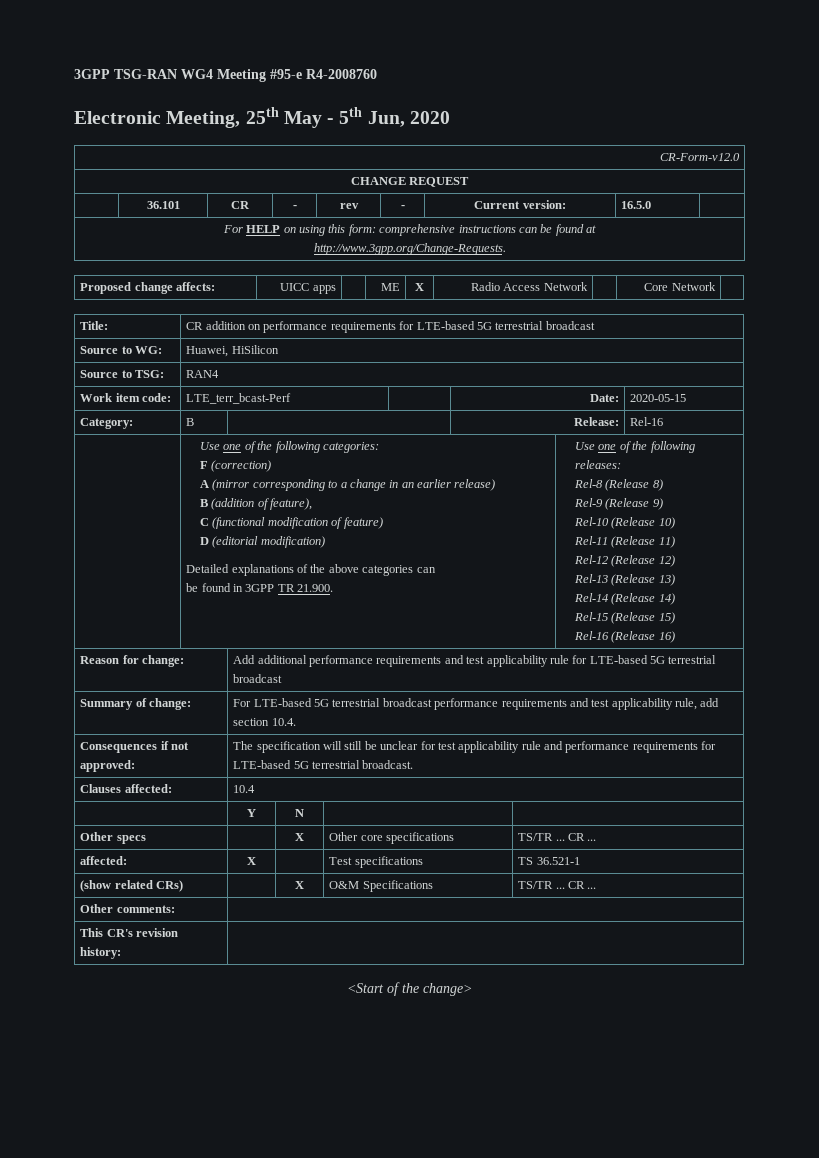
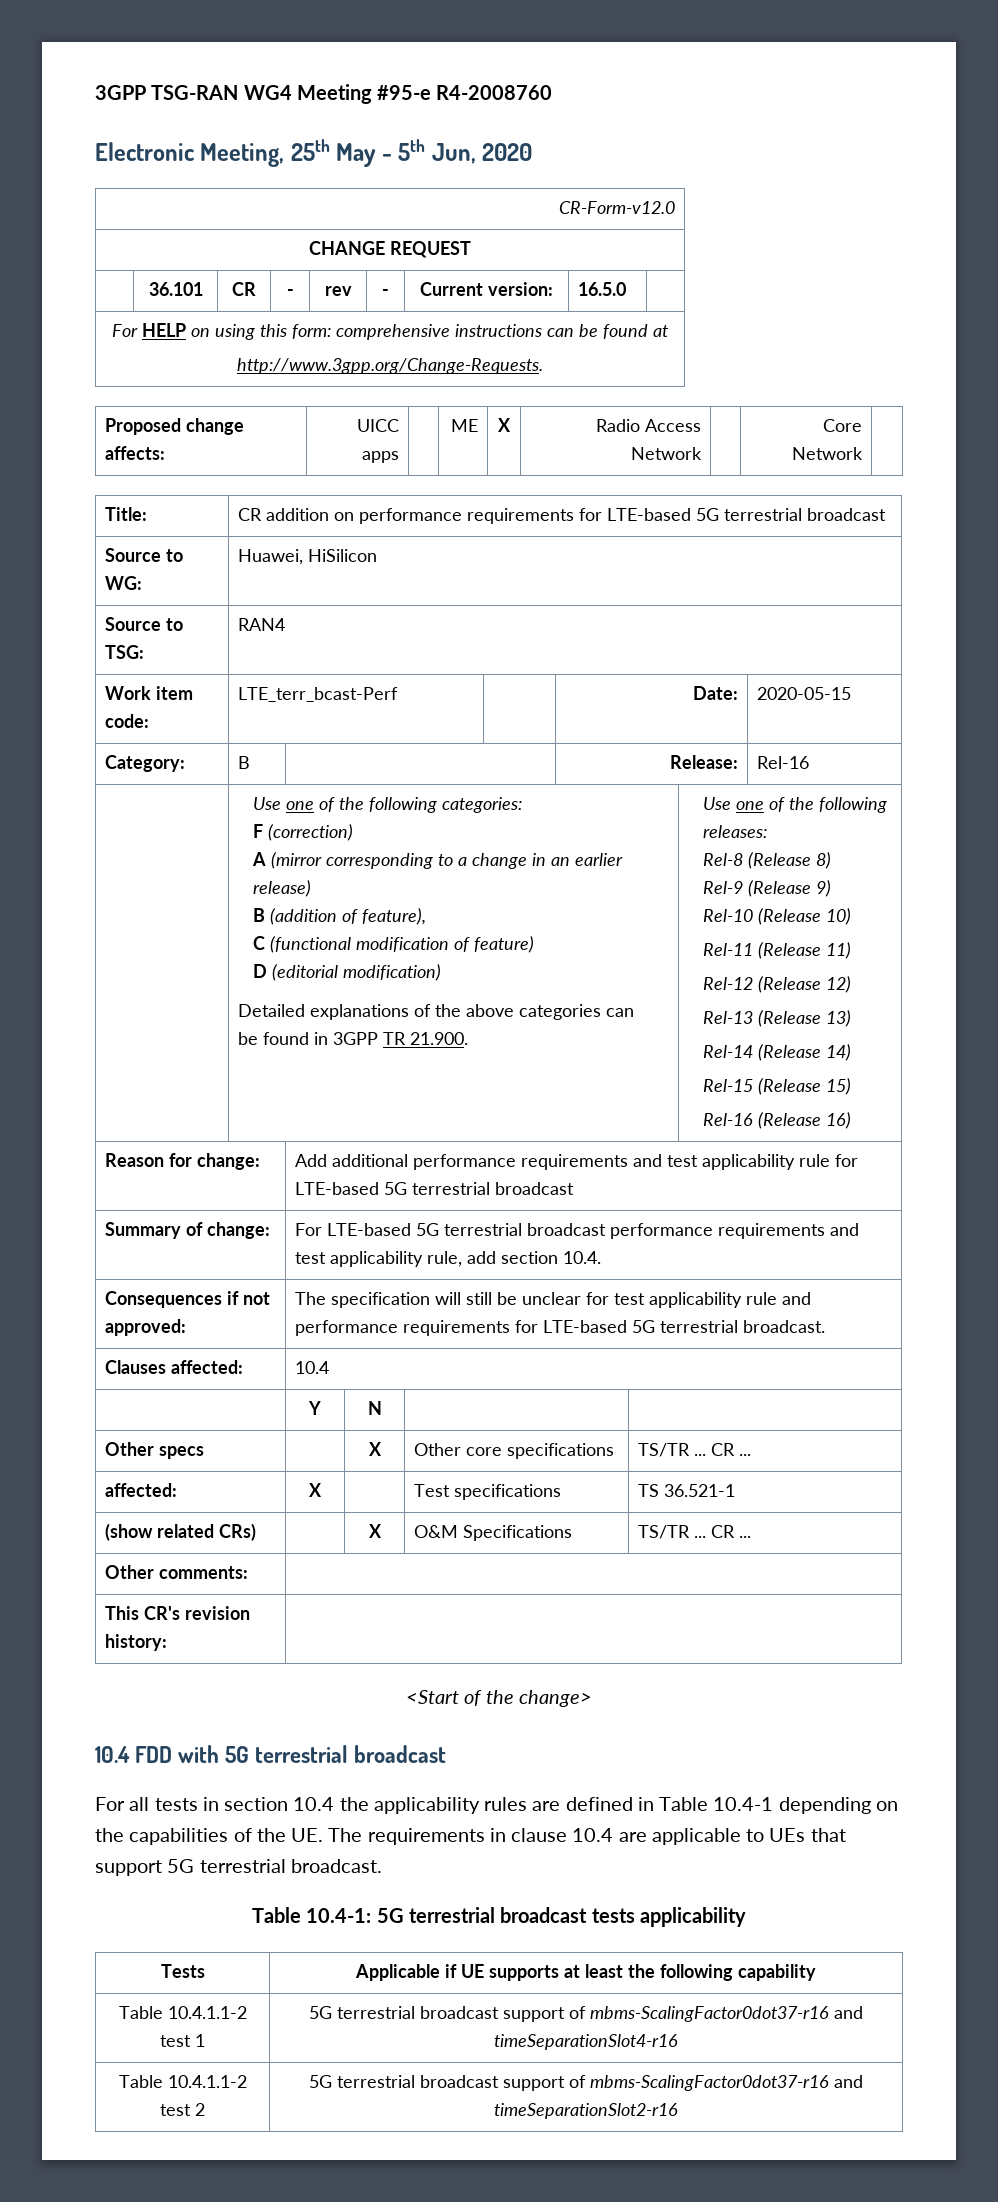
(472, 989) none -> [95,1745,447,1763] [95,1797,898,1814] [95,1828,846,1845] [95,1859,382,1876] [252,1907,746,1927] [160,1964,205,1978] [355,1964,816,1981] [118,2006,247,2019] [160,2034,205,2047] [309,2006,863,2022] [494,2034,678,2050] [118,2075,247,2088] [160,2103,205,2116] [309,2075,863,2091] [494,2103,678,2119] // 10.4 FDD with 5G terrestrial broadcast // For all tests in section 10.4 the applicability rules are defined in Table 10.4-1 depending on the capabilities of the UE. The requirements in clause 10.4 are applicable to UEs that support 5G terrestrial broadcast. // Table 10.4-1: 5G terrestrial broadcast tests applicability // Tests | Applicable if UE supports at least the following capability // Table 10.4.1.1-2 test 1 | 5G terrestrial broadcast support of mbms-ScalingFactor0dot37-r16 and timeSeparationSlot4-r16 // Table 10.4.1.1-2 test 2 | 5G terrestrial broadcast support of mbms-ScalingFactor0dot37-r16 and timeSeparationSlot2-r16

